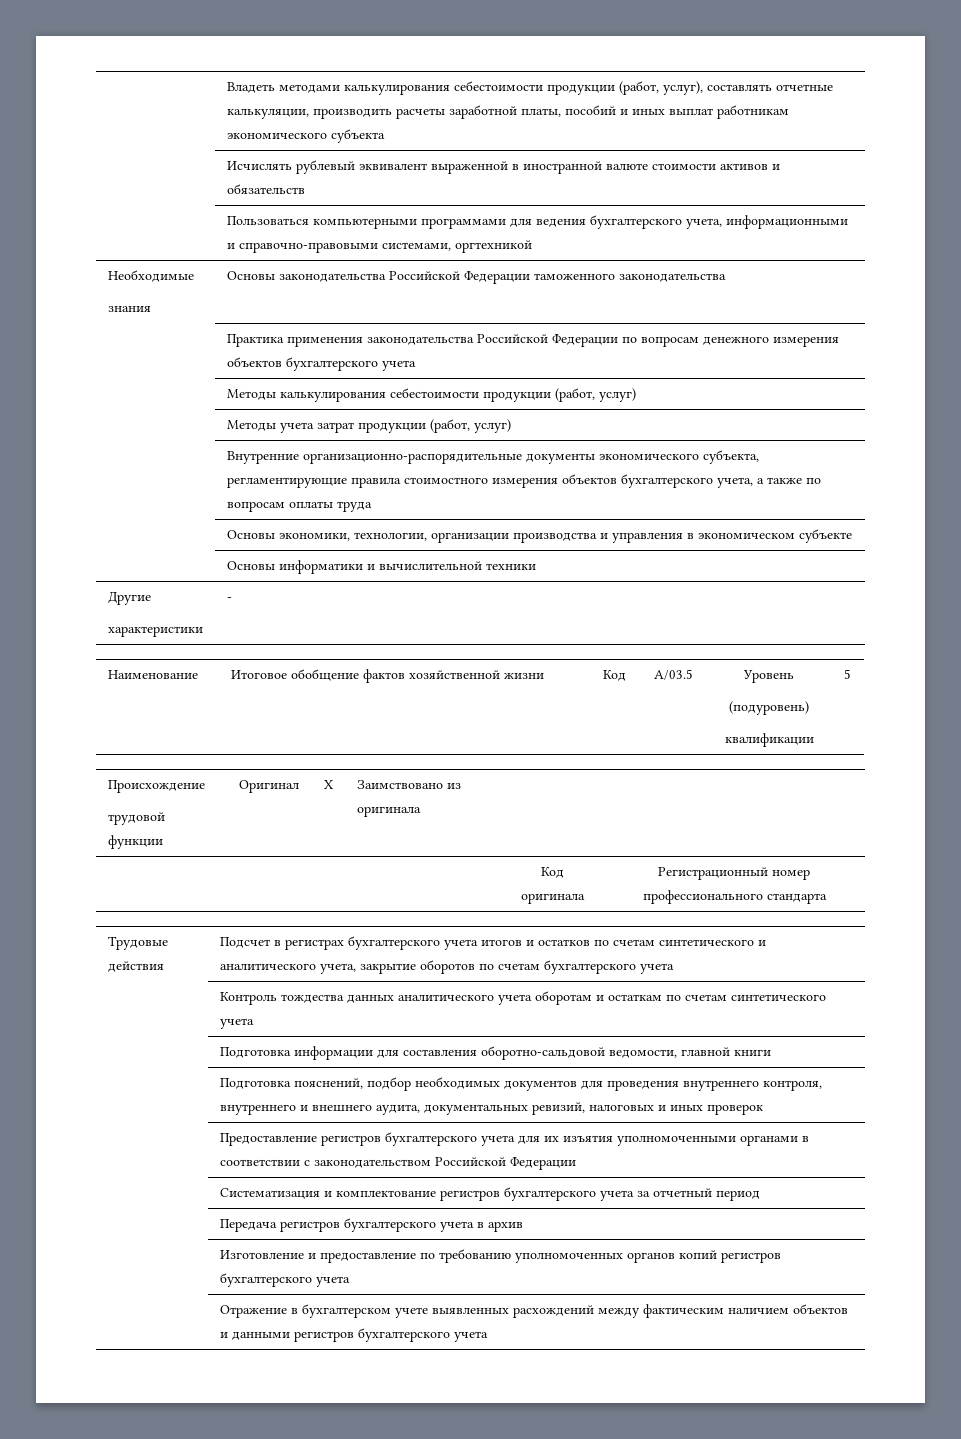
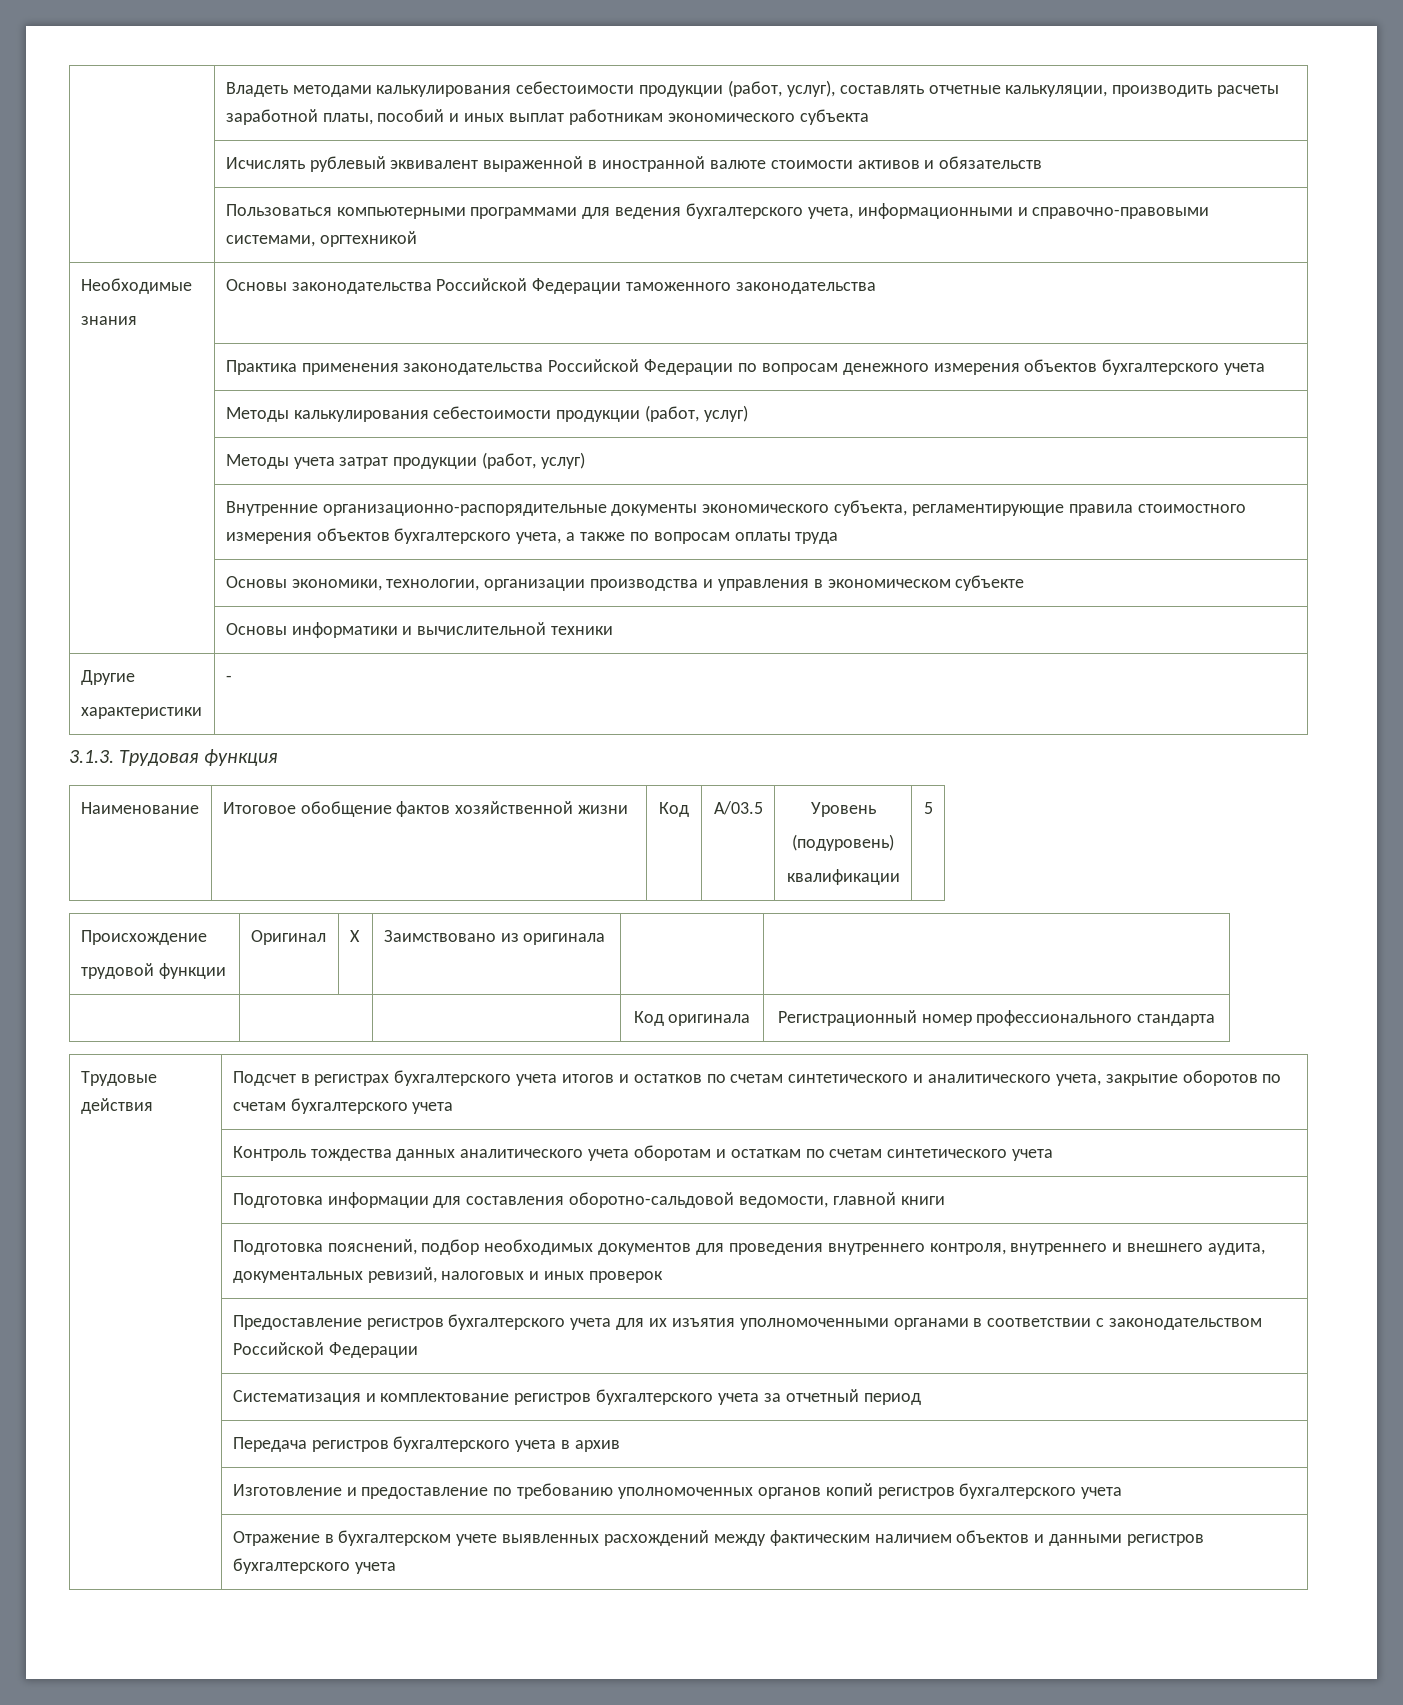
(232, 599) none -> [69,749,277,766] // 3.1.3. Трудовая функция

